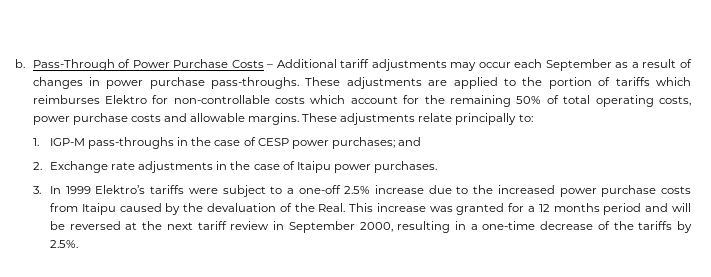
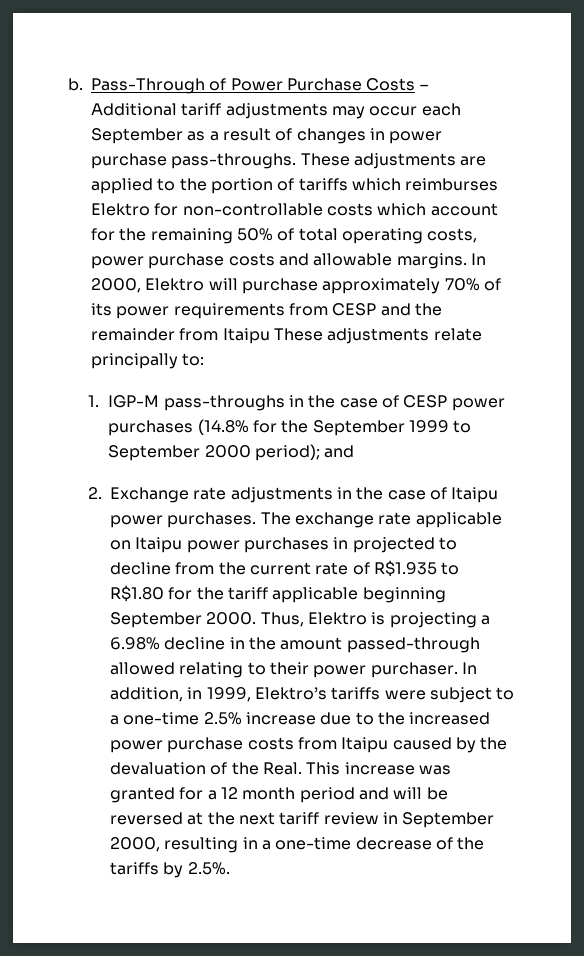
(300, 119) none -> [470,253,486,265] [91,278,501,294] [91,303,442,319] [91,328,270,344] In 2000, Elektro will purchase approximately 70% of its power requirements from CESP and the remainder from Itaipu
[331,137,395,149] purchases; -> [108,419,472,436] [108,444,320,461] purchases (14.8% for the September 1999 to September 2000 period);
[32,186,91,194] // 3. In 1999 -> [260,512,502,528] [110,537,458,553] [110,560,460,577] [110,585,446,603] [110,612,491,628] [110,637,480,653] [110,662,478,678] [110,687,251,702] The exchange rate applicable on Itaipu power purchases in projected to decline from the current rate of R$1.935 to R$1.80 for the tariff applicable beginning September 2000. Thus, Elektro is projecting a 6.98% decline in the amount passed-through allowed relating to their power purchaser. In addition, in 1999,
[298,185,341,194] one-off -> [123,712,200,725] one-time
[553,203,600,212] months -> [242,787,296,800] month

